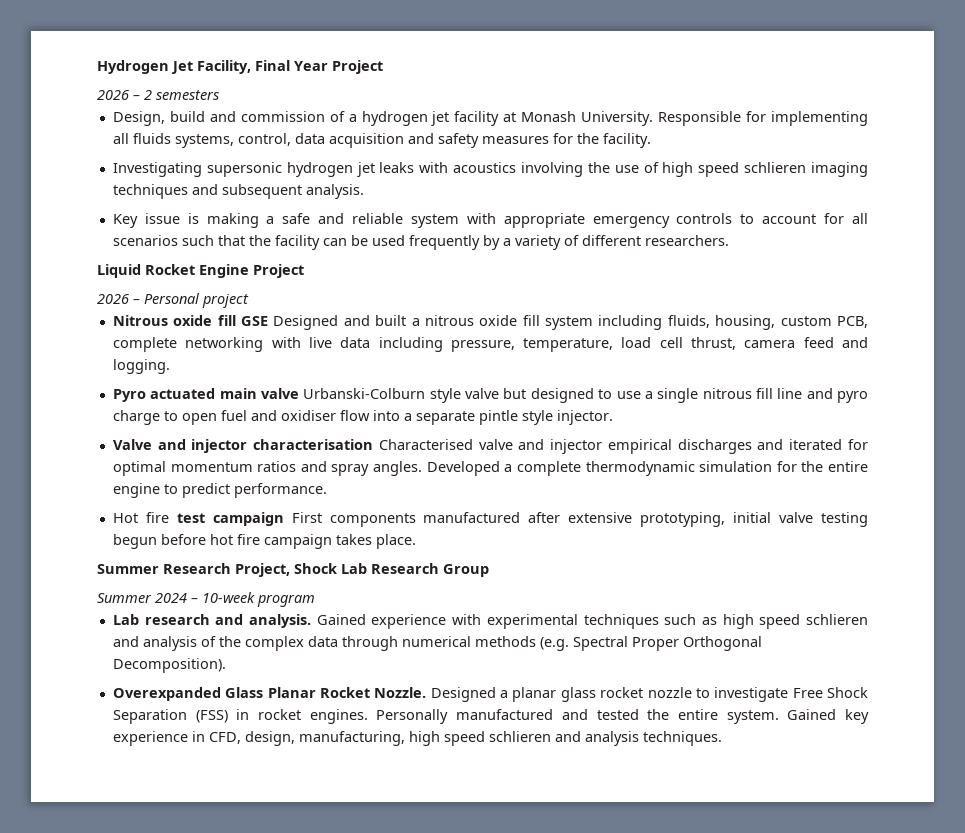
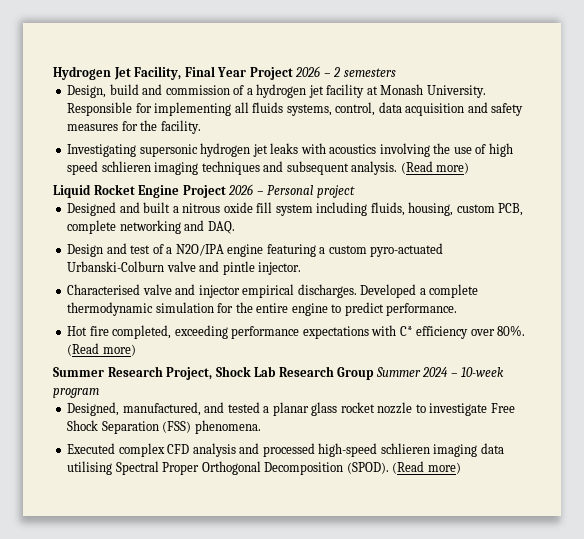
(383, 67) // -> (293, 73) none
[112,213,868,228] [112,235,729,250] // Key issue is making a safe and reliable system with appropriate emergency controls to account for all scenarios such that the facility can be used frequently by a variety of different researchers. -> [400,161,470,174] (Read more)
(304, 271) // -> (226, 191) none
[112,315,269,326] Nitrous oxide fill GSE -> (355, 191) none
[271,337,869,352] [112,359,170,374] [112,388,869,403] [112,410,613,425] [112,439,374,453] with live data including pressure, temperature, load cell thrust, camera feed and logging. // Pyro actuated main valve Urbanski-Colburn style valve but designed to use a single nitrous fill line and pyro charge to open fuel and oxidiser flow into a separate pintle style injector. // Valve and injector characterisation -> [184,220,235,234] [67,243,444,257] [67,261,302,275] and DAQ. // Design and test of a N2O/IPA engine featuring a custom pyro-actuated Urbanski-Colburn valve and pintle injector. //
[677,439,868,454] [112,461,423,476] discharges and iterated for optimal momentum ratios and spray angles. -> [297,284,357,298] discharges.
[176,512,869,527] [112,534,416,549] test campaign First components manufactured after extensive prototyping, initial valve testing begun before hot fire campaign takes place. -> [112,325,526,339] [67,343,136,356] completed, exceeding performance expectations with C* efficiency over 80%. (Read more)
(489, 570) // -> (375, 373) none
[112,614,868,629] [112,636,762,651] [112,658,226,673] [112,687,496,702] Lab research and analysis. Gained experience with experimental techniques such as high speed schlieren and analysis of the complex data through numerical methods (e.g. Spectral Proper Orthogonal Decomposition). // Overexpanded Glass Planar Rocket Nozzle. Designed -> [67,402,260,416] Designed, manufactured, and tested
[236,709,869,724] [112,731,722,746] in rocket engines. Personally manufactured and tested the entire system. Gained key experience in CFD, design, manufacturing, high speed schlieren and analysis techniques. -> [194,420,261,434] [67,443,504,457] [67,461,461,475] phenomena. // Executed complex CFD analysis and processed high-speed schlieren imaging data utilising Spectral Proper Orthogonal Decomposition (SPOD). (Read more)

